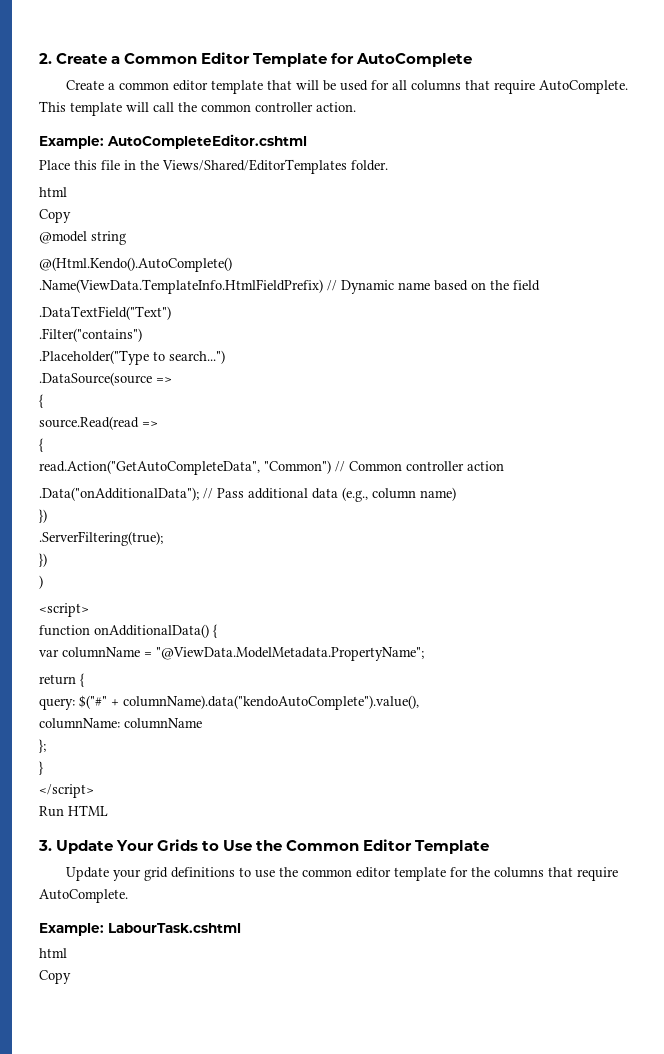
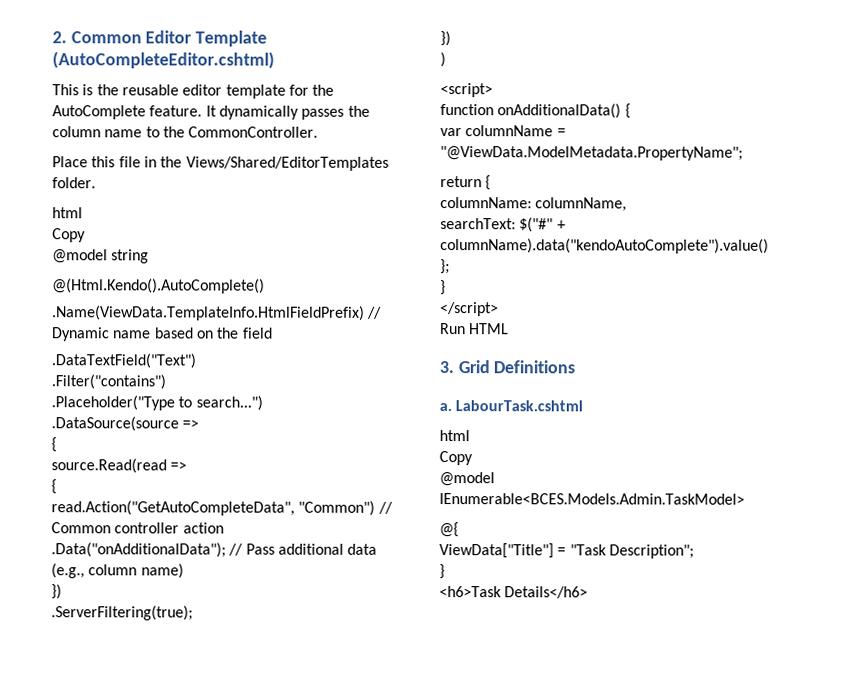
[56,52,473,67] [66,80,629,94] [39,101,356,116] [39,134,307,149] Create a Common Editor Template for AutoComplete // Create a common editor template that will be used for all columns that require AutoComplete. This template will call the common controller action. // Example: AutoCompleteEditor.cshtml -> [70,30,268,47] [52,51,275,69] [52,84,335,99] [52,105,370,120] [52,126,319,138] Common Editor Template (AutoCompleteEditor.cshtml) // This is the reusable editor template for the AutoComplete feature. It dynamically passes the column name to the CommonController.
[39,695,419,710] [39,718,202,729] query: $("#" + columnName).data("kendoAutoComplete").value(), // columnName: columnName -> [440,197,628,212] [440,217,566,233] [440,238,769,254] columnName: columnName, // searchText: $("#" + columnName).data("kendoAutoComplete").value()
[56,839,490,854] [66,867,619,881] [39,889,128,903] [39,923,241,936] [39,948,67,958] [39,970,71,984] Update Your Grids to Use the Common Editor Template // Update your grid definitions to use the common editor template for the columns that require AutoComplete. // Example: LabourTask.cshtml // html // Copy -> [457,360,576,374] [439,400,584,412] [439,430,470,442] [439,451,473,466] [439,472,495,487] [439,493,745,505] [439,522,459,538] [439,543,694,559] [439,564,445,580] [439,586,589,599] Grid Definitions // a. LabourTask.cshtml // html // Copy // @model IEnumerable<BCES.Models.Admin.TaskModel> // @{ // ViewData["Title"] = "Task Description"; // } // <h6>Task Details</h6>

